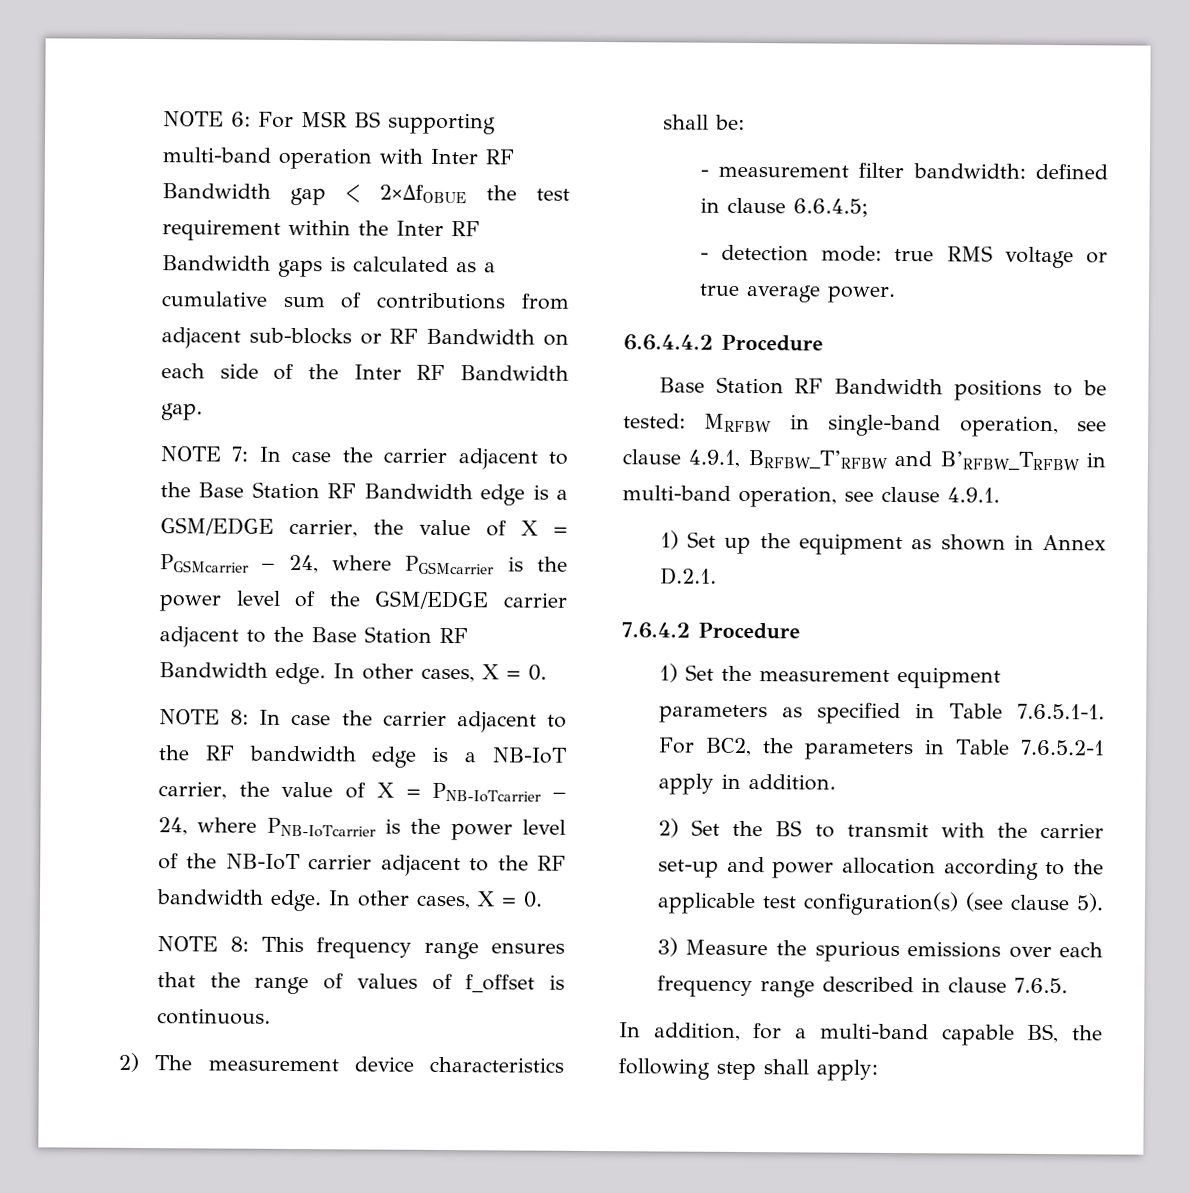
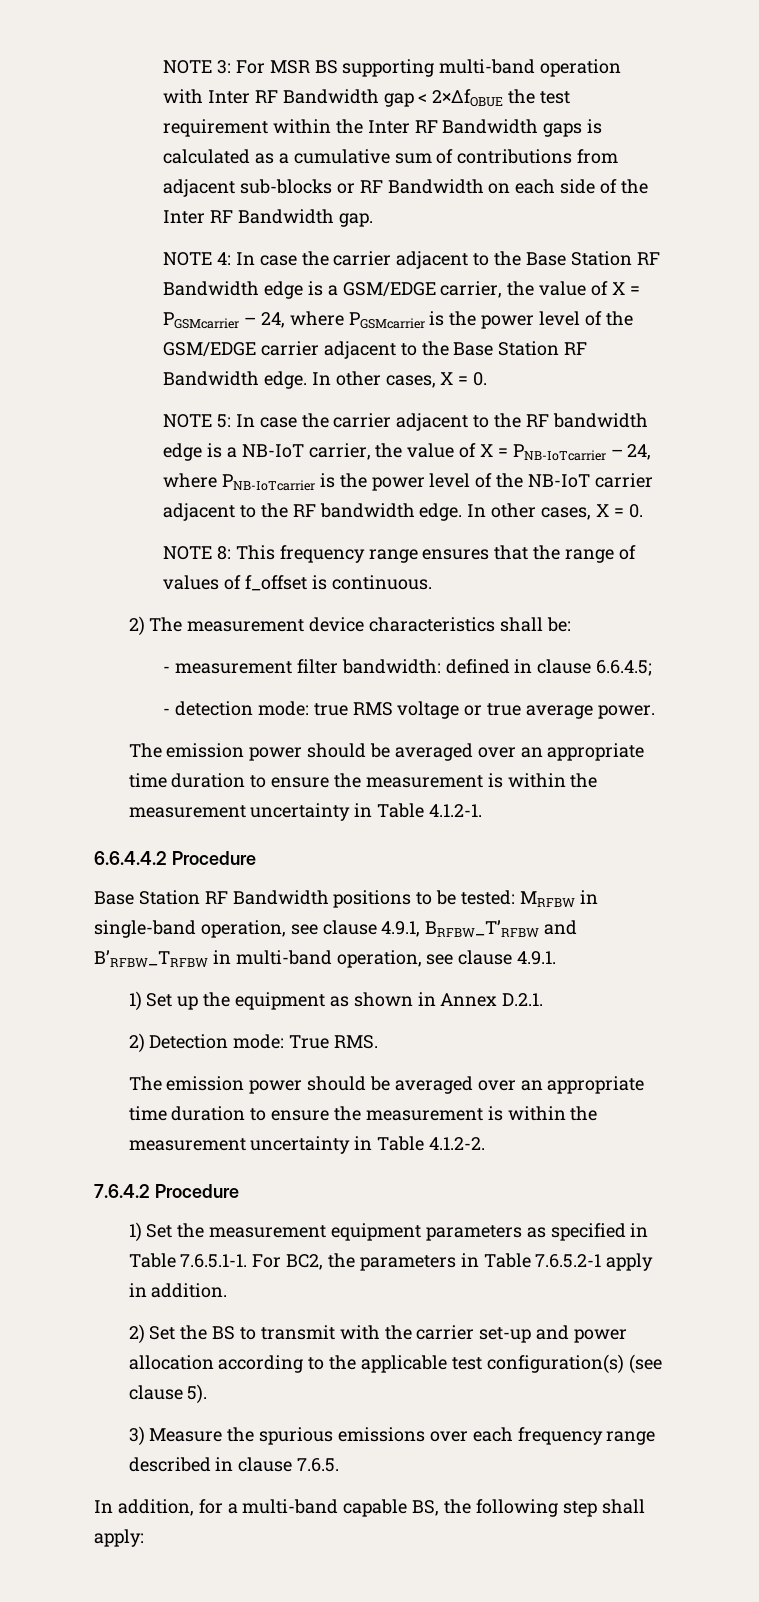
[162,111,251,127] NOTE 6: -> [163,60,231,74] NOTE 3:
[231,446,249,462] 7: -> [216,252,231,265] 4:
[230,709,250,725] 8: -> [216,414,231,428] 5:
(896, 294) none -> [128,743,645,761] [128,773,598,788] [128,803,482,821] // The emission power should be averaged over an appropriate time duration to ensure the measurement is within the measurement uncertainty in Table 4.1.2-1.
(717, 576) none -> [128,1033,378,1053] [128,1076,645,1094] [128,1106,598,1121] [128,1136,485,1154] // 2) Detection mode: True RMS. // The emission power should be averaged over an appropriate time duration to ensure the measurement is within the measurement uncertainty in Table 4.1.2-2.

